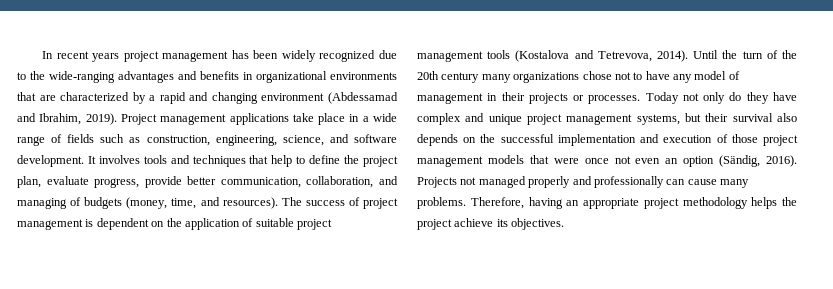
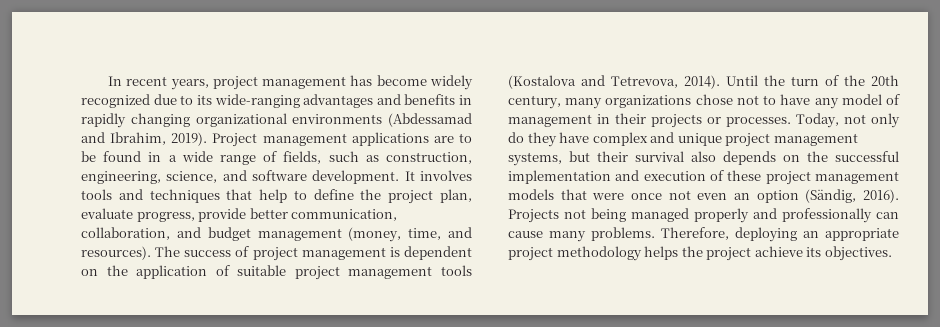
[92,53,120,62] years -> [170,79,209,90] years,
[253,50,279,59] been -> [376,75,427,86] become
[30,71,45,80] the -> [196,95,212,105] its
[256,71,397,83] [17,92,325,104] organizational environments that are characterized by a rapid and changing environment -> [81,113,383,128] rapidly changing organizational environments
[292,113,346,125] take place -> [433,133,473,143] [81,151,142,162] are to be found
[67,134,95,143] fields -> [283,151,322,164] fields,
[17,197,123,209] managing of budgets -> [207,227,342,241] budget management
[441,72,480,83] century -> [508,95,561,109] century,
[645,92,679,104] Today -> [796,113,839,128] Today,
[731,134,758,143] those -> [727,170,762,181] these
(477, 181) none -> [591,208,626,222] being
[528,197,563,209] having -> [735,227,797,242] deploying

